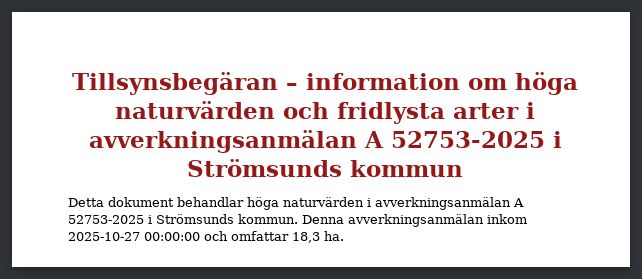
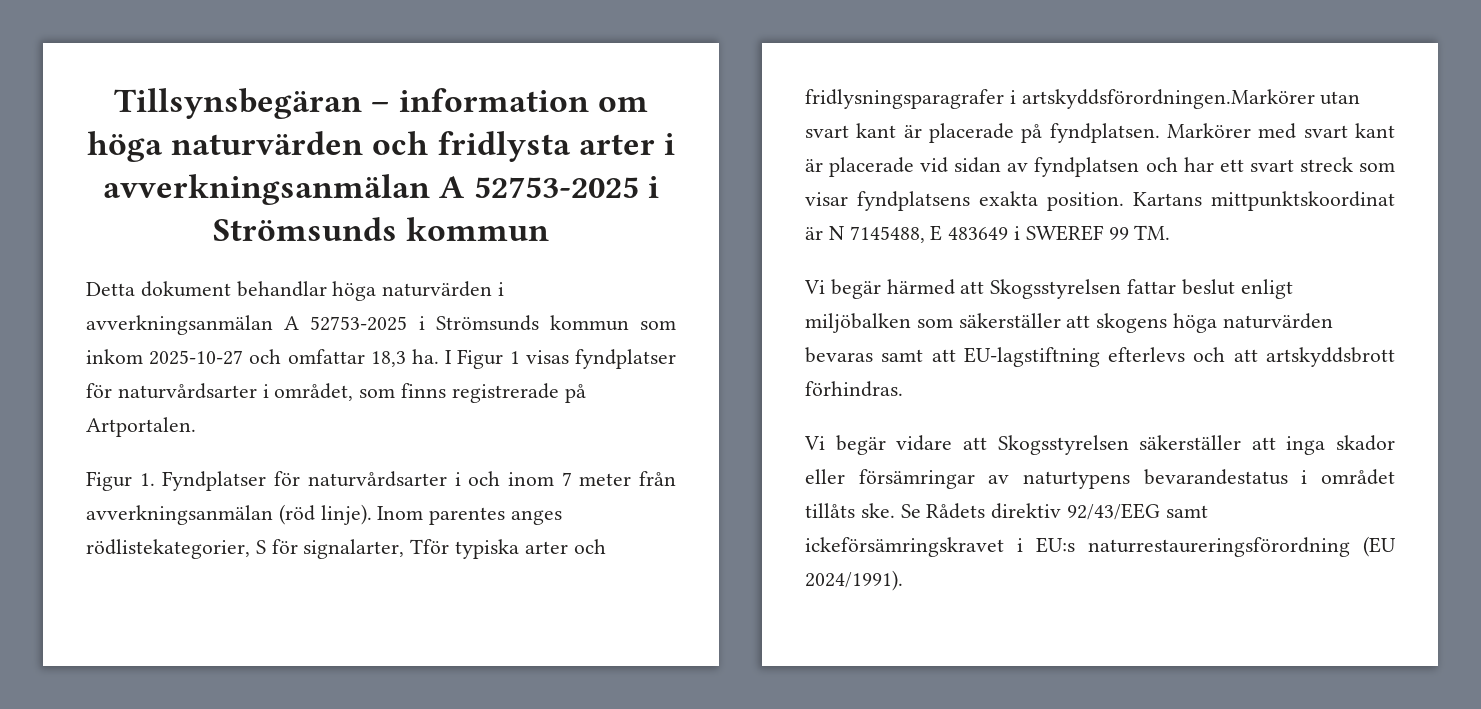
[238,214,484,227] kommun. Denna avverkningsanmälan -> [549,315,676,331] kommun som
[144,232,200,241] 00:00:00 -> (244, 357) none
(344, 236) none -> [445,349,676,369] [86,383,586,403] [86,417,196,437] [86,471,676,491] [86,504,563,525] [86,539,606,559] [805,89,1361,109] [805,123,1395,143] [805,157,1395,177] [805,191,1395,211] [805,225,1171,243] [804,279,1293,299] [805,313,1333,333] [805,347,1395,367] [805,381,903,397] [804,435,1395,455] [805,469,1395,489] [805,503,1208,520] [805,536,1396,557] [805,570,903,591] I Figur 1 visas fyndplatser för naturvårdsarter i området, som finns registrerade på Artportalen. // Figur 1. Fyndplatser för naturvårdsarter i och inom 7 meter från avverkningsanmälan (röd linje). Inom parentes anges rödlistekategorier, S för signalarter, Tför typiska arter och fridlysningsparagrafer i artskyddsförordningen.Markörer utan svart kant är placerade på fyndplatsen. Markörer med svart kant är placerade vid sidan av fyndplatsen och har ett svart streck som visar fyndplatsens exakta position. Kartans mittpunktskoordinat är N 7145488, E 483649 i SWEREF 99 TM. // Vi begär härmed att Skogsstyrelsen fattar beslut enligt miljöbalken som säkerställer att skogens höga naturvärden bevaras samt att EU-lagstiftning efterlevs och att artskyddsbrott förhindras. // Vi begär vidare att Skogsstyrelsen säkerställer att inga skador eller försämringar av naturtypens bevarandestatus i området tillåts ske. Se Rådets direktiv 92/43/EEG samt ickeförsämringskravet i EU:s naturrestaureringsförordning (EU 2024/1991).

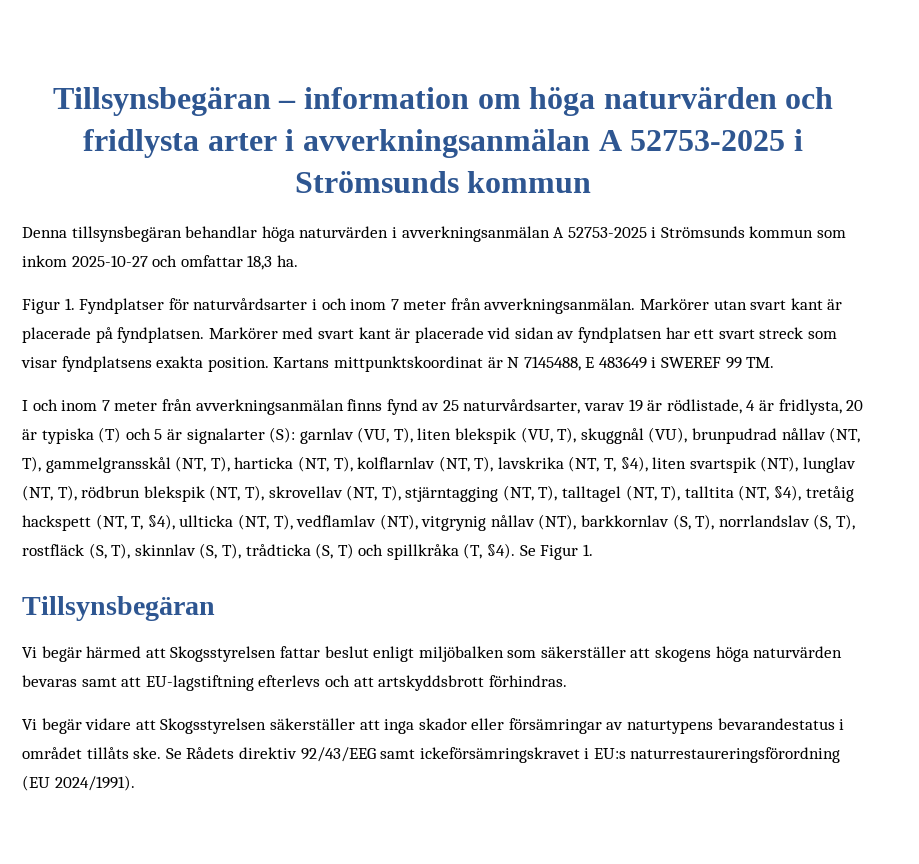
[86,281,231,297] Detta dokument -> [22,226,182,242] Denna tillsynsbegäran
[445,349,676,369] [86,383,586,403] [86,417,196,437] I Figur 1 visas fyndplatser för naturvårdsarter i området, som finns registrerade på Artportalen. -> (298, 261) none
[86,504,563,525] [86,539,606,559] [805,89,1315,109] avverkningsanmälan (röd linje). Inom parentes anges rödlistekategorier, S för signalarter, Tför typiska arter och fridlysningsparagrafer i artskyddsförordningen.Markörer -> [484,298,710,314] avverkningsanmälan. Markörer
[1145,157,1178,172] och -> (663, 335) none
(1171, 232) none -> [22,399,864,415] [22,427,861,444] [22,456,857,473] [22,485,854,502] [22,514,856,531] [22,543,593,560] [22,596,215,621] // I och inom 7 meter från avverkningsanmälan finns fynd av 25 naturvårdsarter, varav 19 är rödlistade, 4 är fridlysta, 20 är typiska (T) och 5 är signalarter (S): garnlav (VU, T), liten blekspik (VU, T), skuggnål (VU), brunpudrad nållav (NT, T), gammelgransskål (NT, T), harticka (NT, T), kolflarnlav (NT, T), lavskrika (NT, T, §4), liten svartspik (NT), lunglav (NT, T), rödbrun blekspik (NT, T), skrovellav (NT, T), stjärntagging (NT, T), talltagel (NT, T), talltita (NT, §4), tretåig hackspett (NT, T, §4), ullticka (NT, T), vedflamlav (NT), vitgrynig nållav (NT), barkkornlav (S, T), norrlandslav (S, T), rostfläck (S, T), skinnlav (S, T), trådticka (S, T) och spillkråka (T, §4). Se Figur 1. // Tillsynsbegäran

